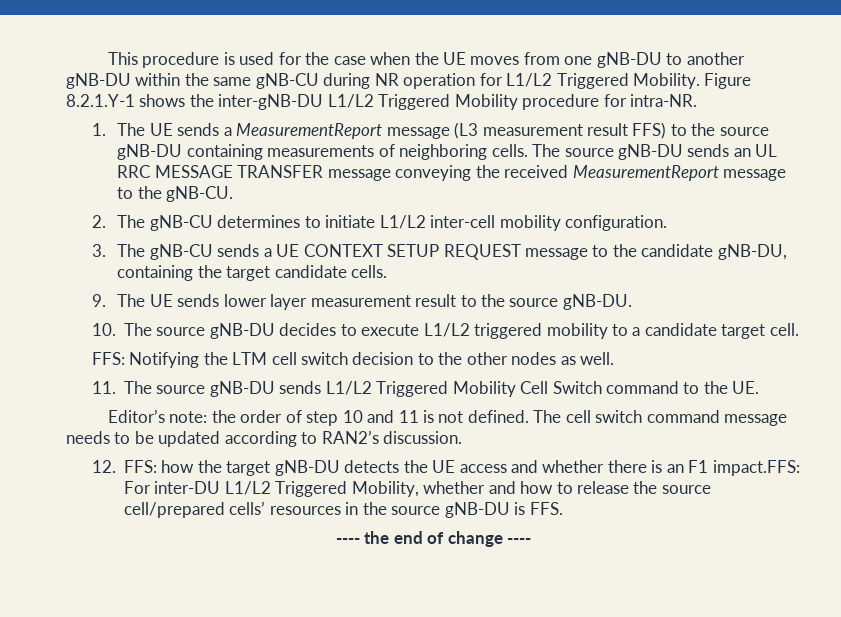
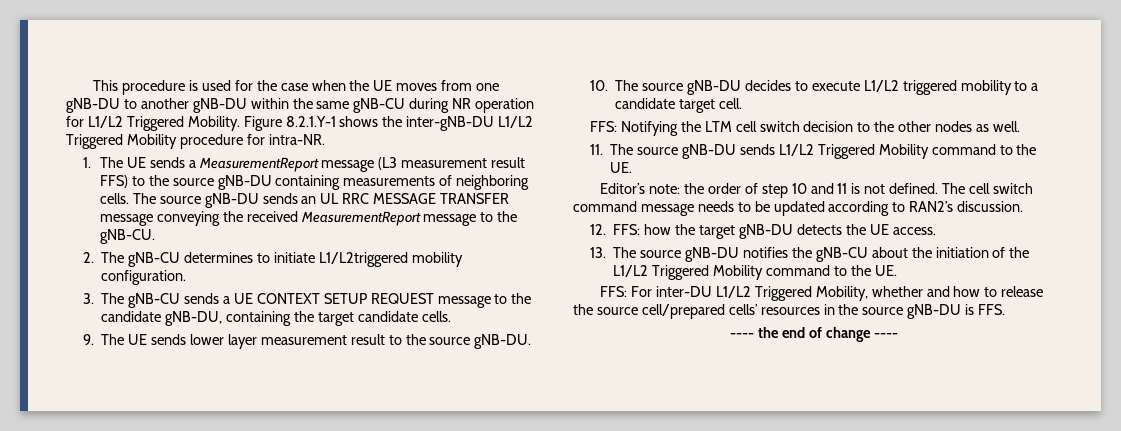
[379,215,496,229] L1/L2 inter-cell -> [318,252,408,267] L1/L2triggered
[520,381,602,394] Cell Switch -> (929, 151) none
[459,460,800,476] access and whether there is an F1 impact.FFS: -> [892,227,936,235] [589,247,1030,262] [613,265,897,280] [600,286,628,297] access. // 13. The source gNB-DU notifies the gNB-CU about the initiation of the L1/L2 Triggered Mobility command to the UE. // FFS:

